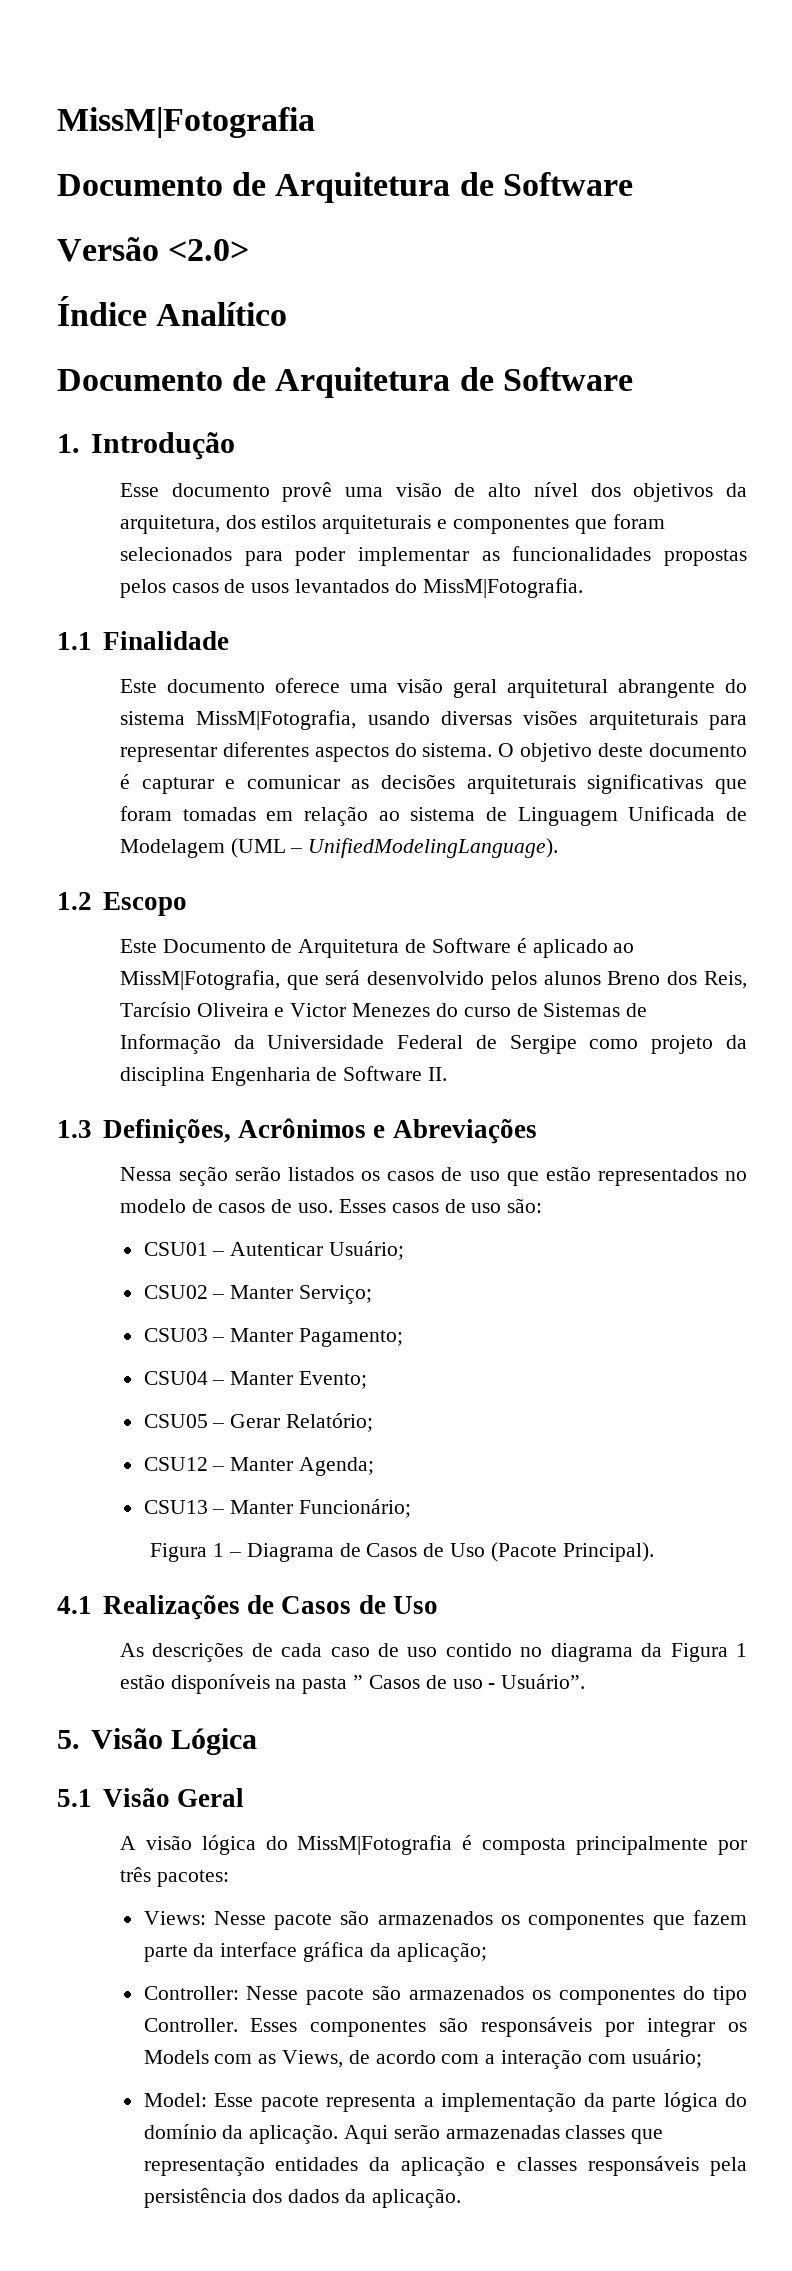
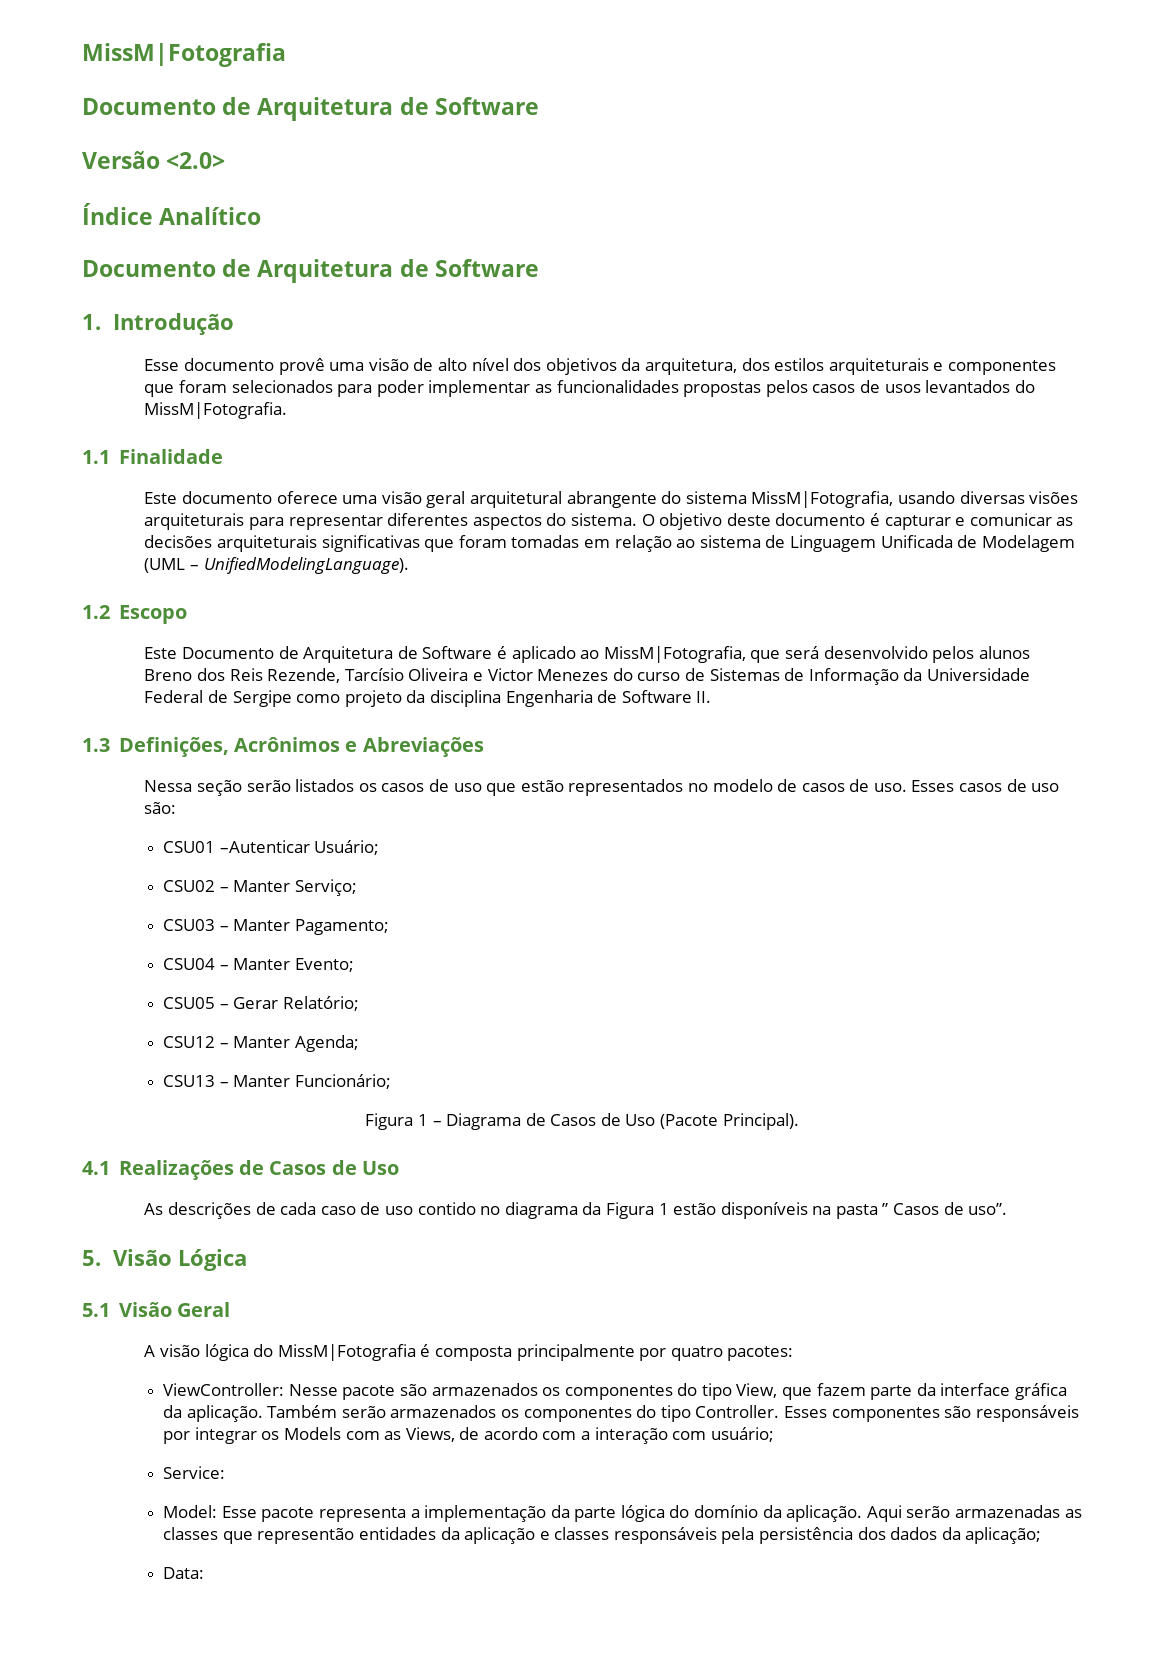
[704,971,747,989] Reis, -> [229,668,341,683] Reis Rezende,
[212,1242,324,1256] – Autenticar -> [219,840,310,853] –Autenticar
[452,1674,586,1689] uso - Usuário”. -> [968,1203,1008,1215] uso”.
[119,1867,151,1882] três -> [670,1346,723,1361] quatro
[143,1910,645,1930] Views: Nesse pacote são armazenados os componentes -> [163,1383,778,1400] ViewController: Nesse pacote são armazenados os componentes do tipo View,
[396,1942,487,1962] [143,1985,402,2005] aplicação; // Controller: Nesse pacote são -> [186,1405,386,1422] aplicação. Também serão
(702, 2058) none -> [163,1466,226,1479] // Service:
(560, 2132) none -> [1064,1509,1082,1518] as
[143,2156,265,2176] representação -> [257,1528,355,1544] representão
[371,2188,461,2208] aplicação. -> [965,1527,1042,1544] [163,1567,205,1579] aplicação; // Data:

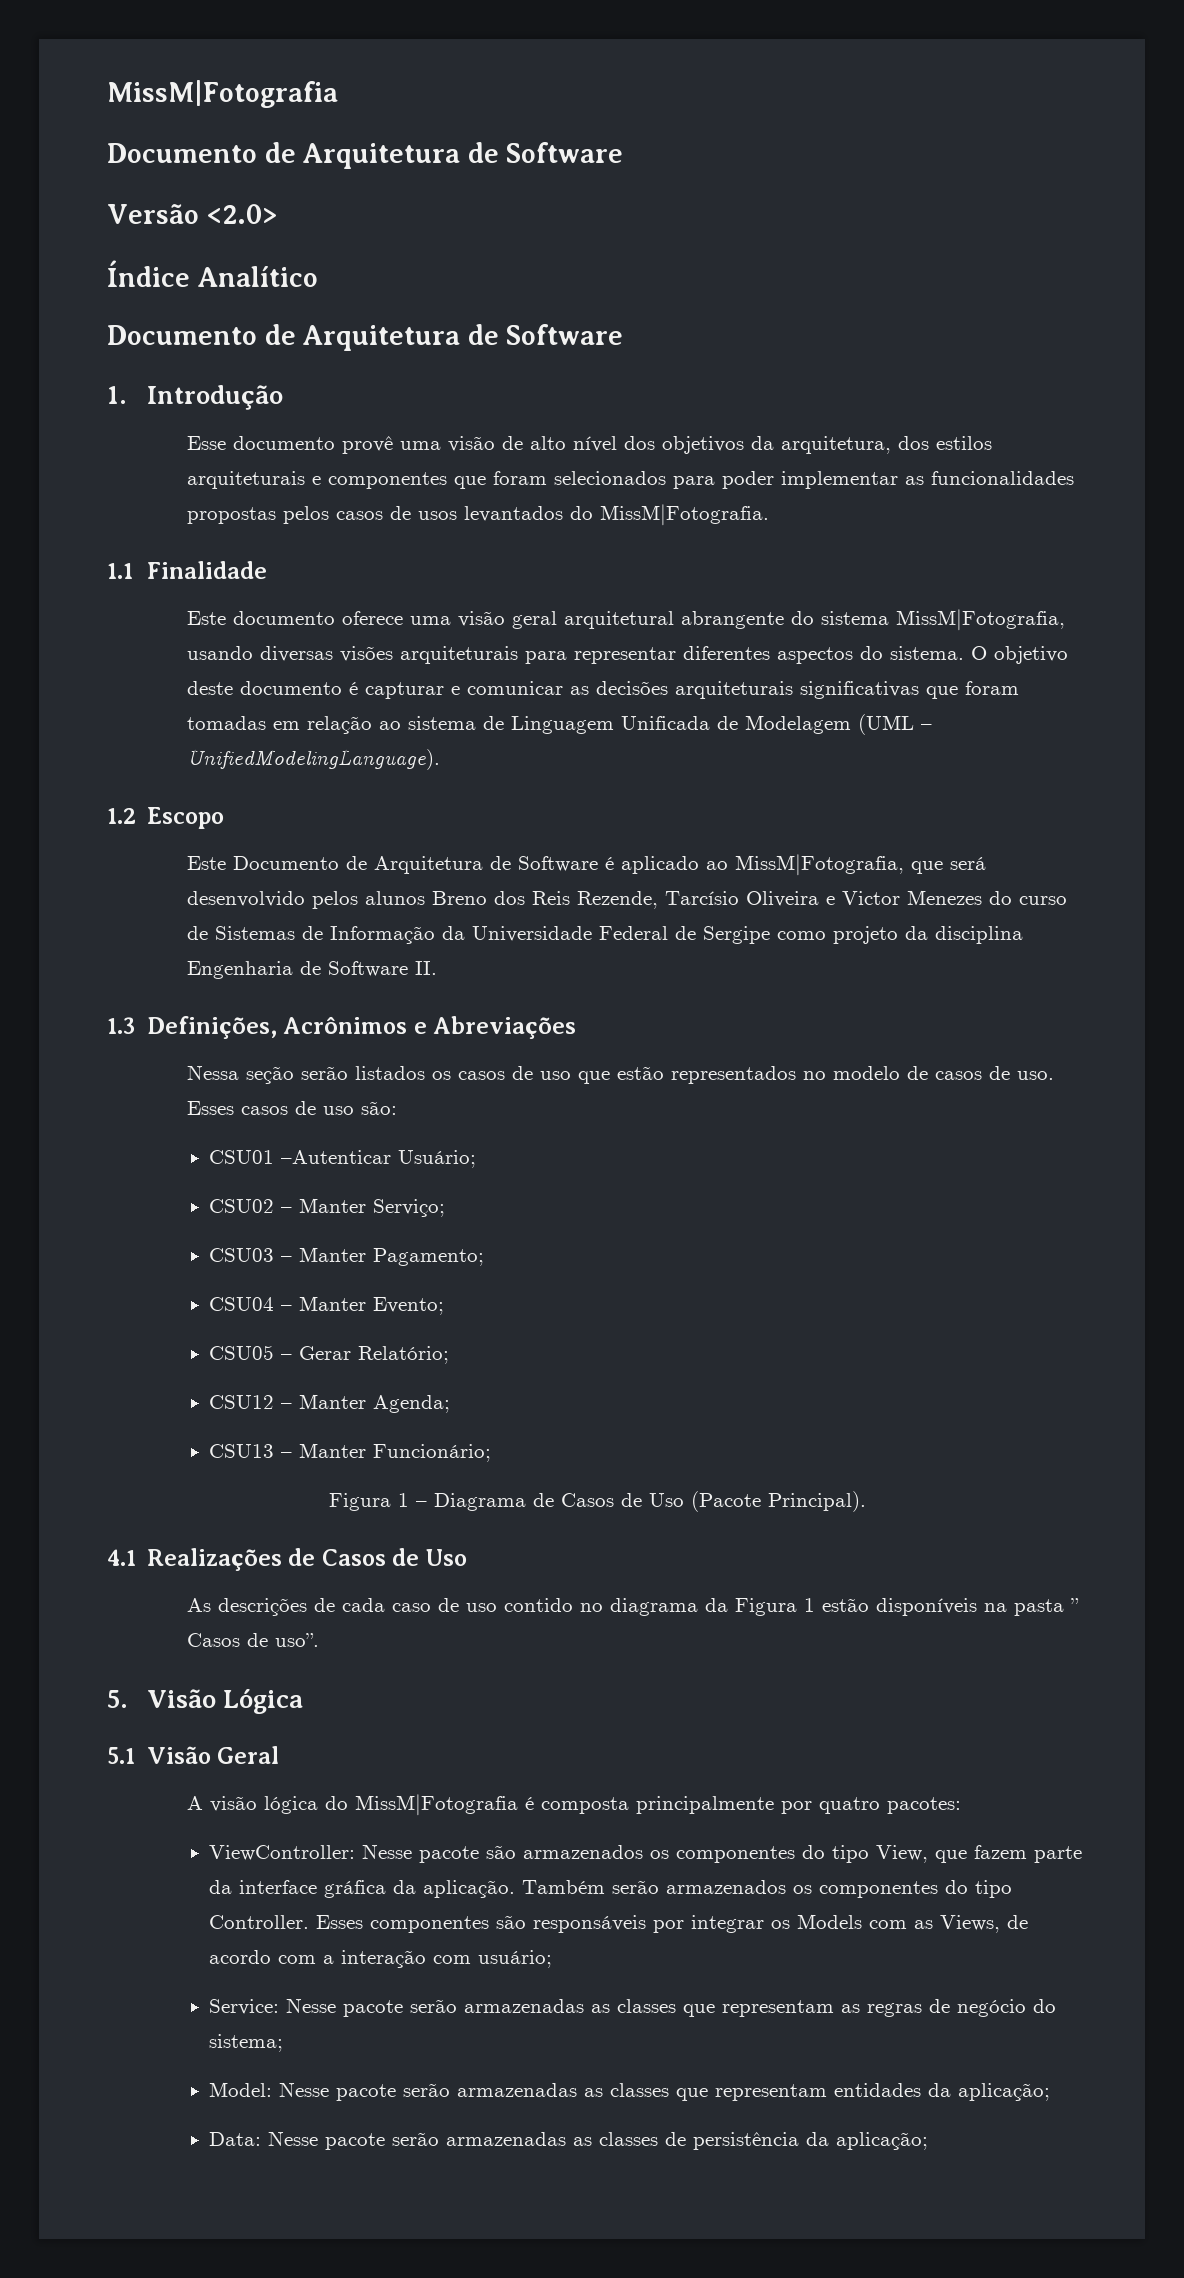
[163,1505,1082,1522] [163,1527,1042,1544] [163,1567,205,1579] // Model: Esse pacote representa a implementação da parte lógica do domínio da aplicação. Aqui serão armazenadas as classes que representão entidades da aplicação e classes responsáveis pela persistência dos dados da aplicação; // Data: -> [286,1998,1057,2017] [209,2034,284,2052] [209,2082,1051,2101] [209,2131,929,2150] Nesse pacote serão armazenadas as classes que representam as regras de negócio do sistema; // Model: Nesse pacote serão armazenadas as classes que representam entidades da aplicação; // Data: Nesse pacote serão armazenadas as classes de persistência da aplicação;

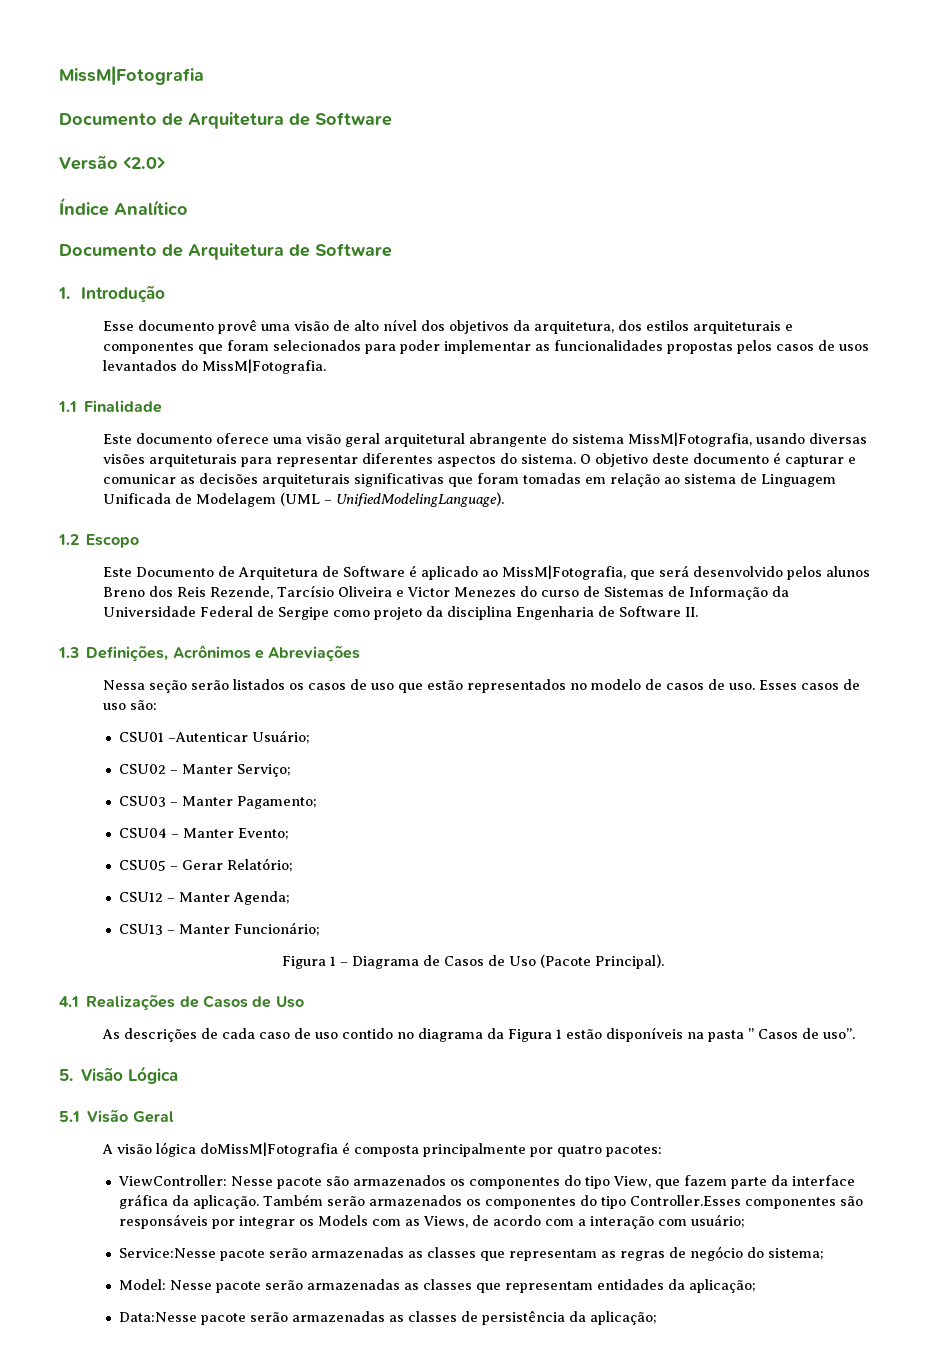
[324,1794,518,1816] do MissM|Fotografia -> [200,1142,339,1157] doMissM|Fotografia
[209,1915,364,1929] Controller. Esses -> [630,1195,742,1206] Controller.Esses
[209,1998,337,2015] Service: Nesse -> [119,1248,217,1258] Service:Nesse
[209,2131,319,2146] Data: Nesse -> [119,1312,198,1322] Data:Nesse

